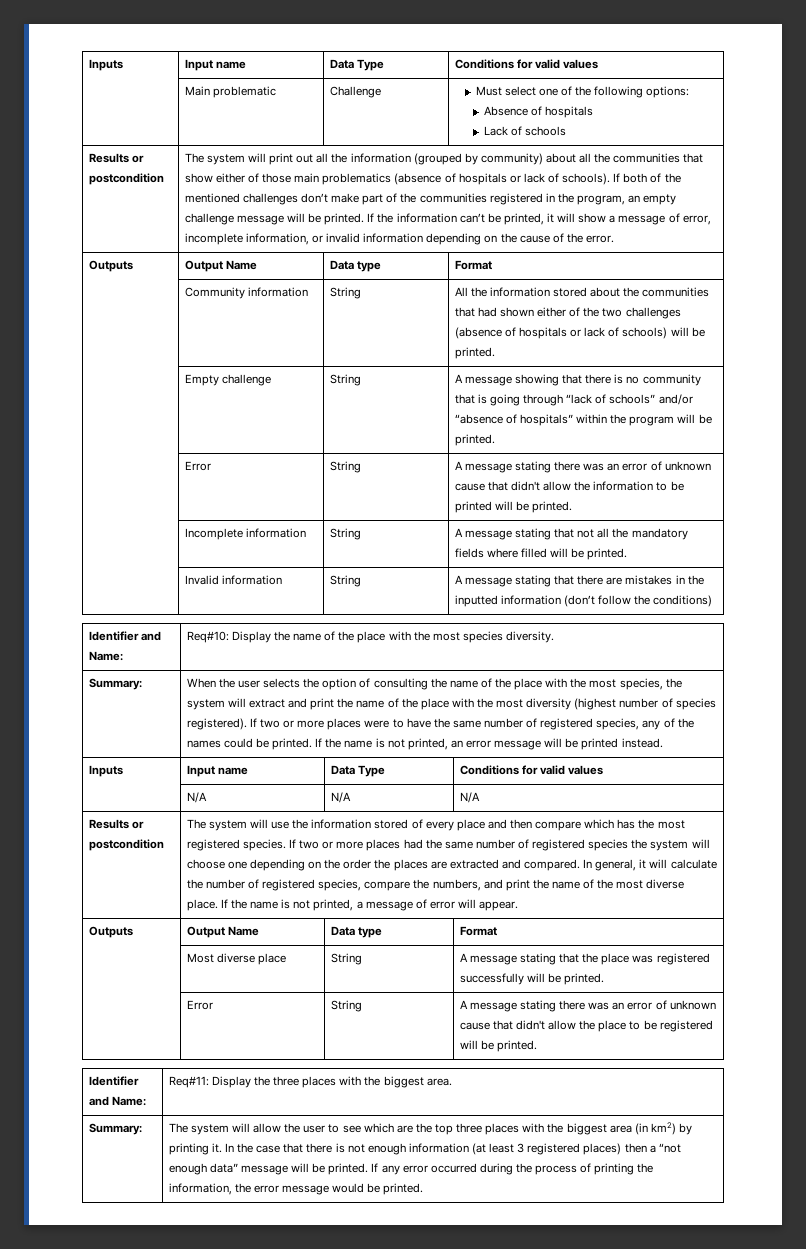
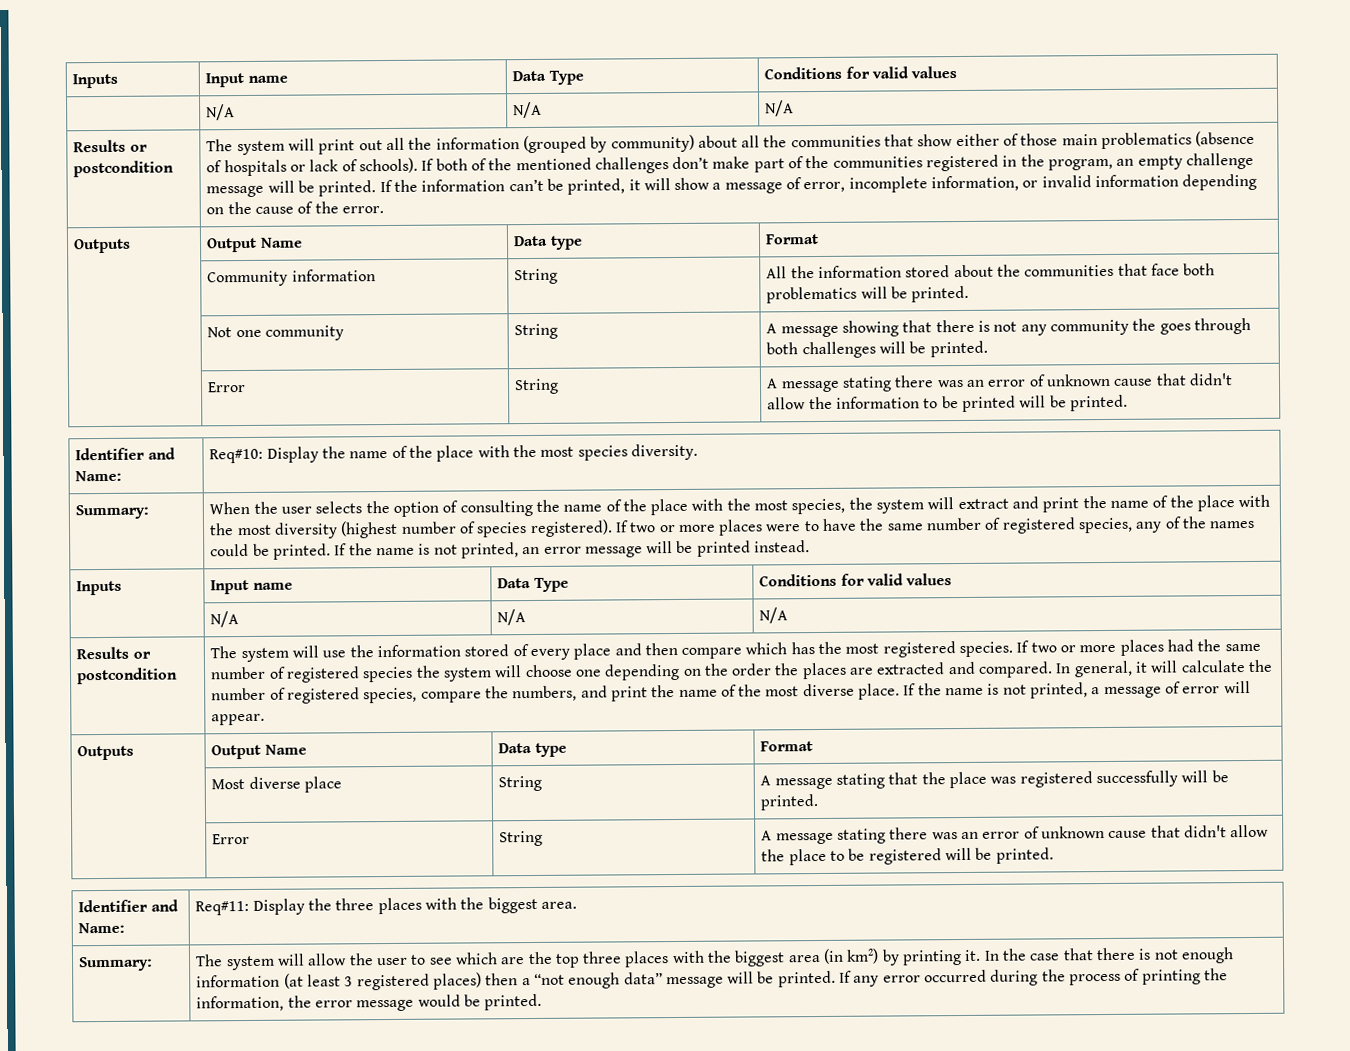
[88,59,123,71] [184,59,246,71] [329,59,384,71] [454,59,599,69] [184,86,276,98] [329,86,381,98] [475,86,690,98] [483,106,593,118] [483,126,566,136] Inputs | Input name | Data Type | Conditions for valid values // | Main problematic | Challenge | Must select one of the following options: // Absence of hospitals // Lack of schools -> [72,73,119,89] [205,72,288,88] [512,70,584,85] [764,66,958,80] [206,104,236,121] [513,101,543,119] [765,100,795,117] Inputs | Input name | Data Type | Conditions for valid values // | N/A | N/A | N/A
[477,307,681,319] [454,327,705,339] [454,347,495,359] [184,374,271,386] had shown either of the two challenges (absence of hospitals or lack of schools) will be printed. // | Empty challenge -> [1150,263,1216,276] [766,285,970,304] [207,325,344,341] face both problematics will be printed. // | Not one community
[626,374,701,386] [454,394,693,406] [454,414,675,426] no community that is going through “lack of schools” and/or “absence of hospitals” within the program -> [993,317,1251,336] [766,341,876,359] not any community the goes through both challenges
[184,528,306,540] [329,528,361,540] [454,528,688,540] [454,548,628,560] [184,575,282,585] [329,575,361,587] [454,575,704,587] [454,595,713,607] // | Incomplete information | String | A message stating that not all the mandatory fields where filled will be printed. // | Invalid information | String | A message stating that there are mistakes in the inputted information (don’t follow the conditions) -> (1128, 403) none

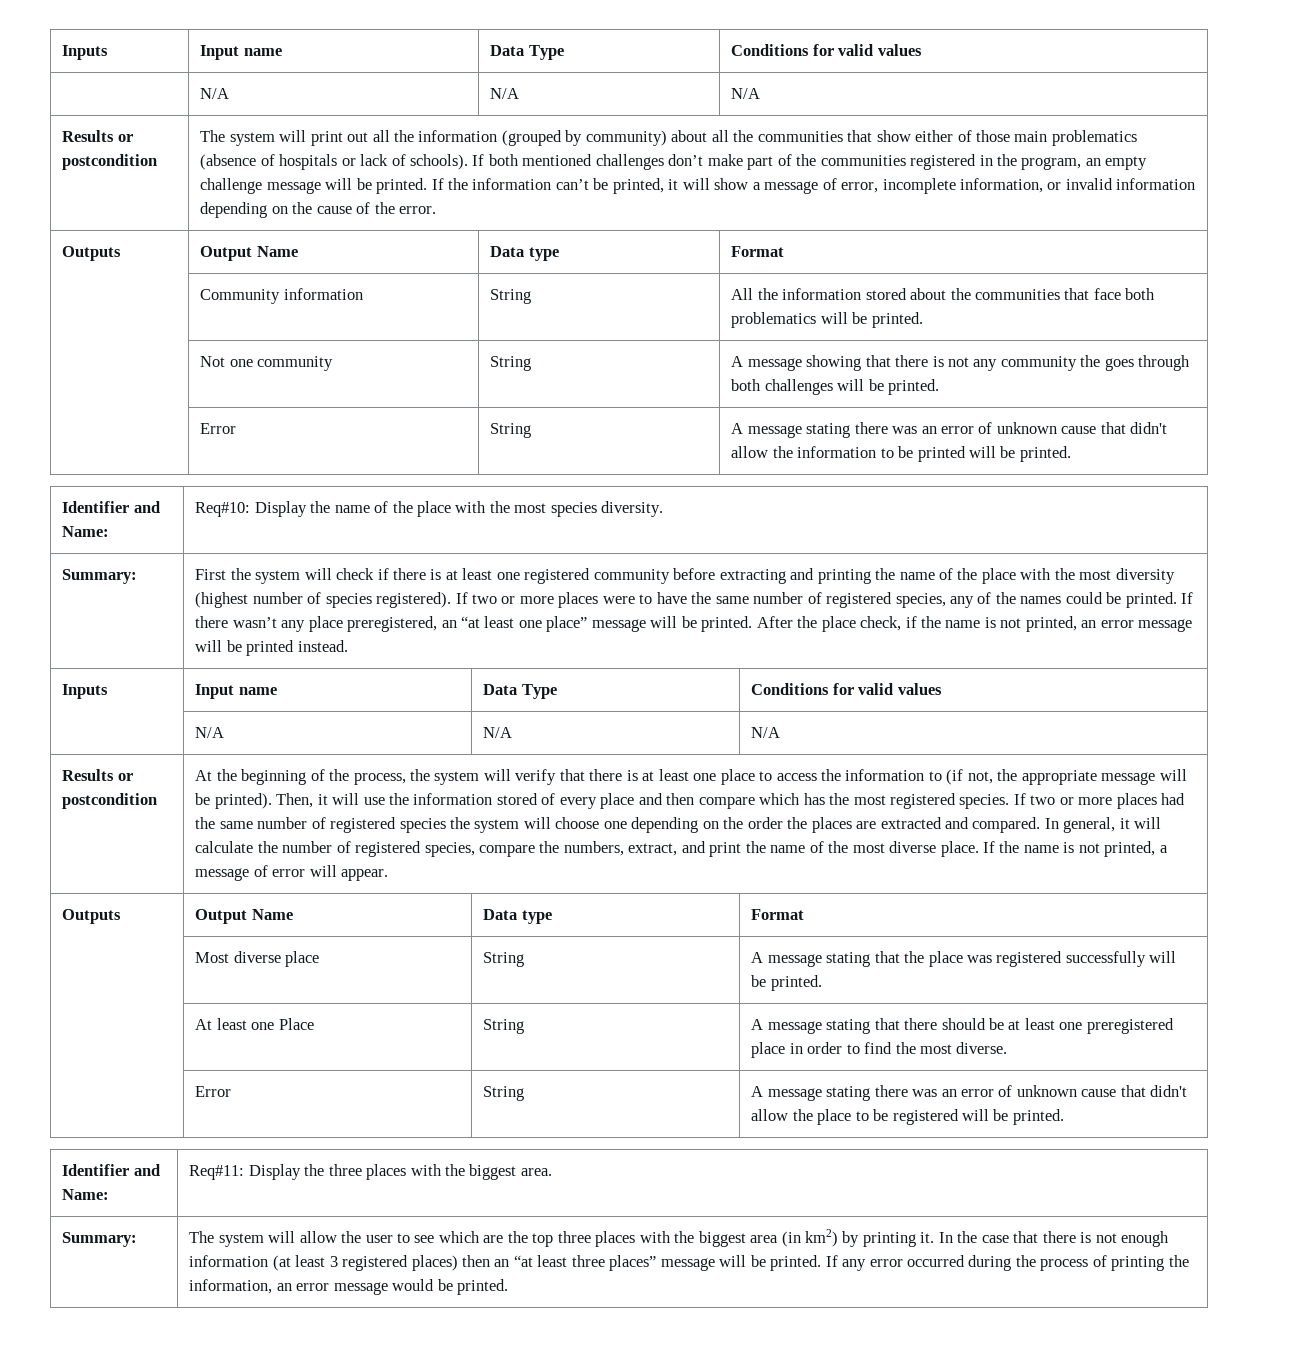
[470,158,513,171] of the -> (519, 160) none
[209,496,1080,517] When the user selects the option of consulting the name of the place with the most species, the system will extract and print -> [195,568,871,584] First the system will check if there is at least one registered community before extracting and printing
(348, 549) none -> [195,616,917,632] there wasn’t any place preregistered, an “at least one place” message will be printed. After the place check, if
[210,646,289,663] The system -> [195,769,1187,785] [195,793,328,809] At the beginning of the process, the system will verify that there is at least one place to access the information to (if not, the appropriate message will be printed). Then, it
(578, 693) none -> [628,843,678,856] extract,
(819, 802) none -> [195,1018,314,1030] [483,1019,525,1034] [751,1018,1174,1034] [751,1042,1008,1058] // | At least one Place | String | A message stating that there should be at least one preregistered place in order to find the most diverse.
[521,972,663,989] a “not enough data” -> [494,1255,657,1271] an “at least three places”
[287,995,312,1008] the -> [276,1283,292,1291] an

